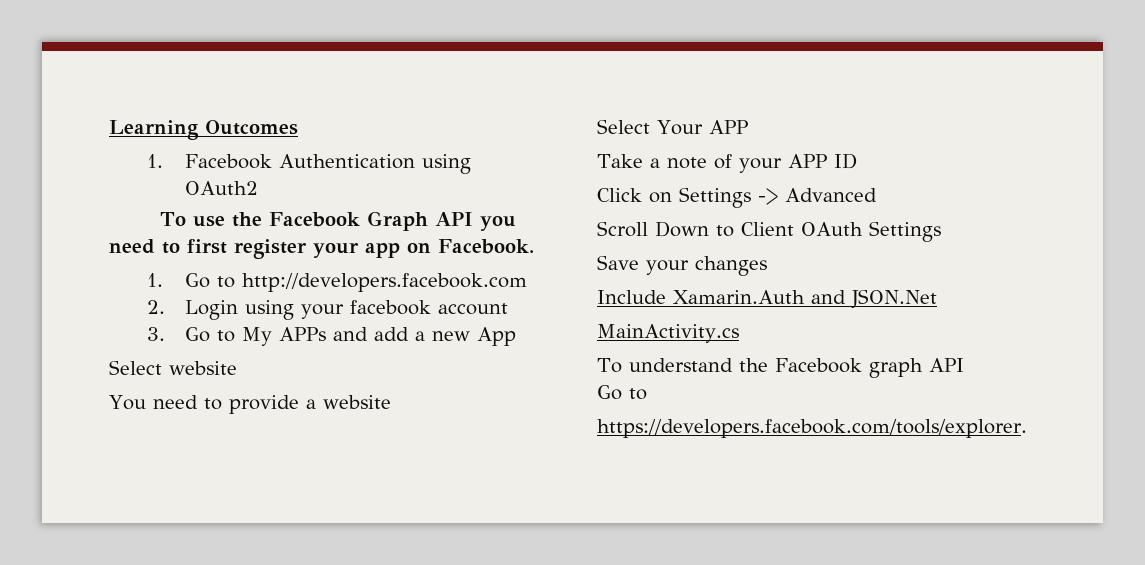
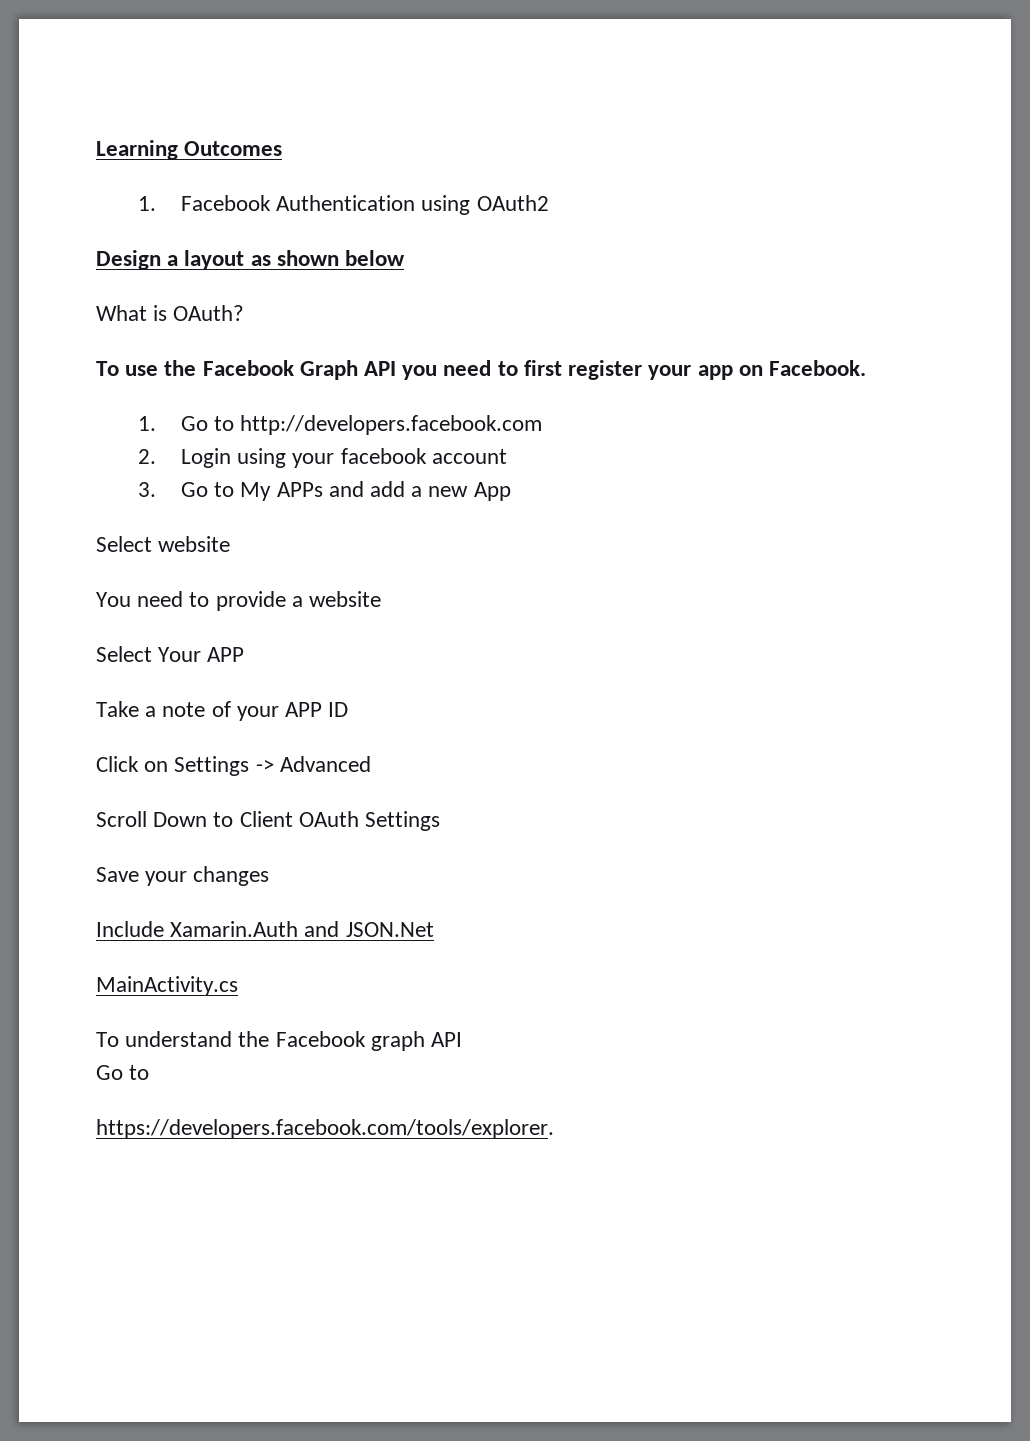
(259, 188) none -> [96,250,406,270] [96,305,245,321] // Design a layout as shown below // What is OAuth?

